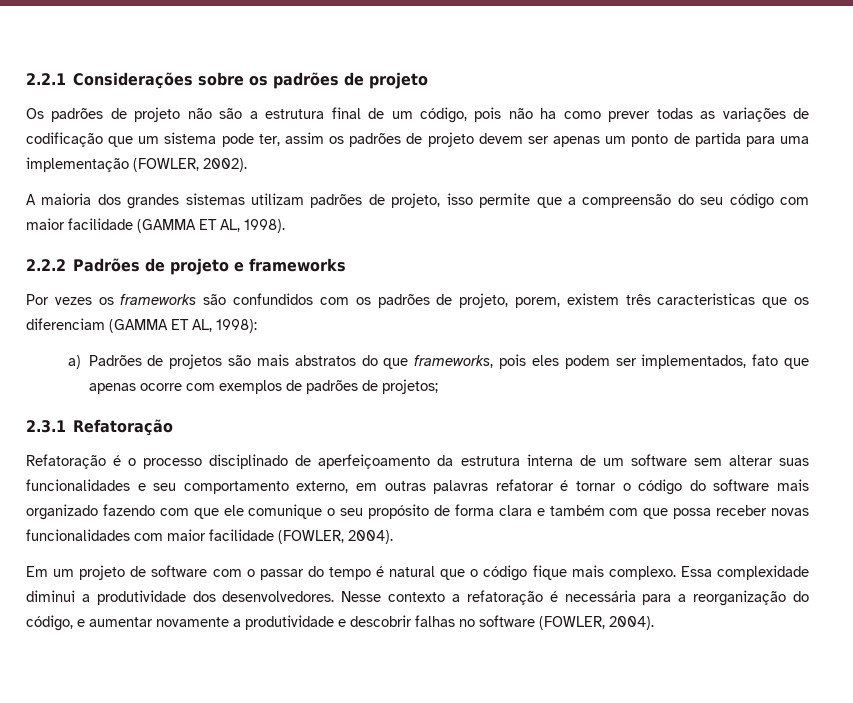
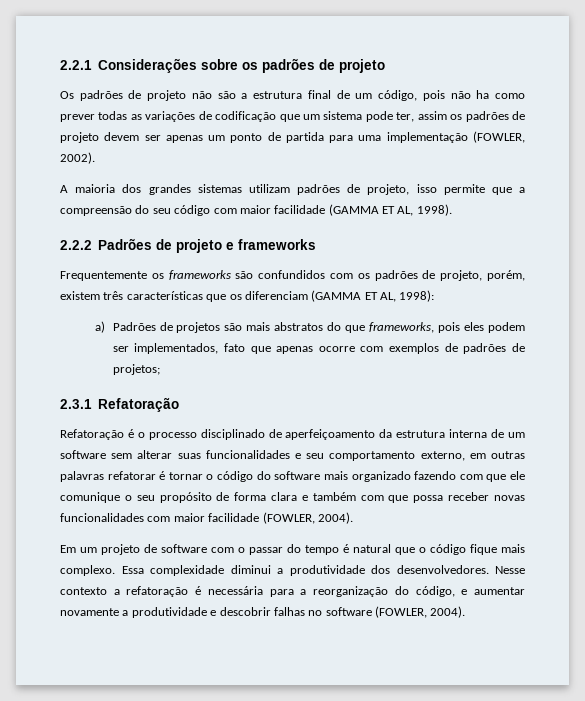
[26,294,92,305] Por vezes -> [60,271,147,281] Frequentemente
[514,297,560,308] porem, -> [487,270,526,281] porém,
[657,293,756,305] caracteristicas -> [126,291,203,300] características

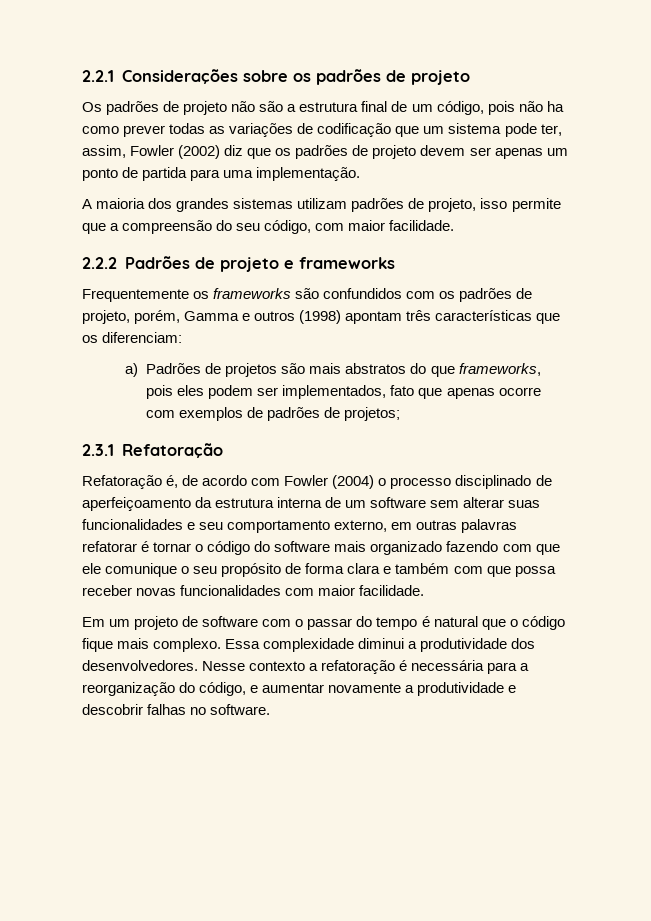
[417,111,447,120] assim -> [82,145,272,159] assim, Fowler (2002) diz que
[386,131,525,143] [60,152,95,164] implementação (FOWLER, 2002). -> [256,167,361,181] implementação.
[174,204,452,216] código com maior facilidade (GAMMA ET AL, 1998). -> [264,220,455,234] código, com maior facilidade.
[60,290,435,302] existem três características que os diferenciam (GAMMA ET AL, 1998): -> [184,310,561,324] [82,332,183,343] Gamma e outros (1998) apontam três características que os diferenciam:
[127,429,134,438] é -> [166,475,375,489] é, de acordo com Fowler (2004)
[208,512,353,524] facilidade (FOWLER, 2004). -> [359,585,425,596] facilidade.
[325,606,466,618] software (FOWLER, 2004). -> [210,704,271,715] software.

